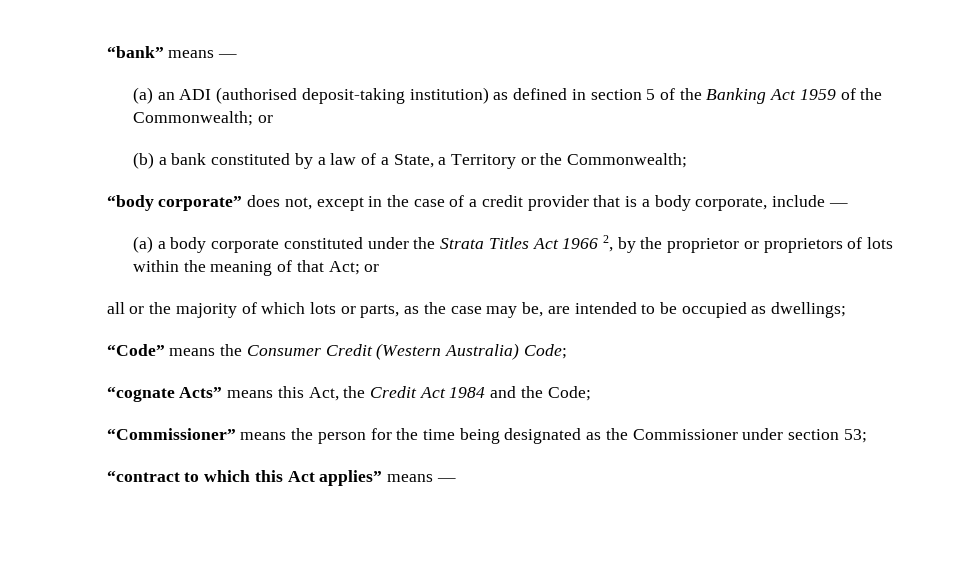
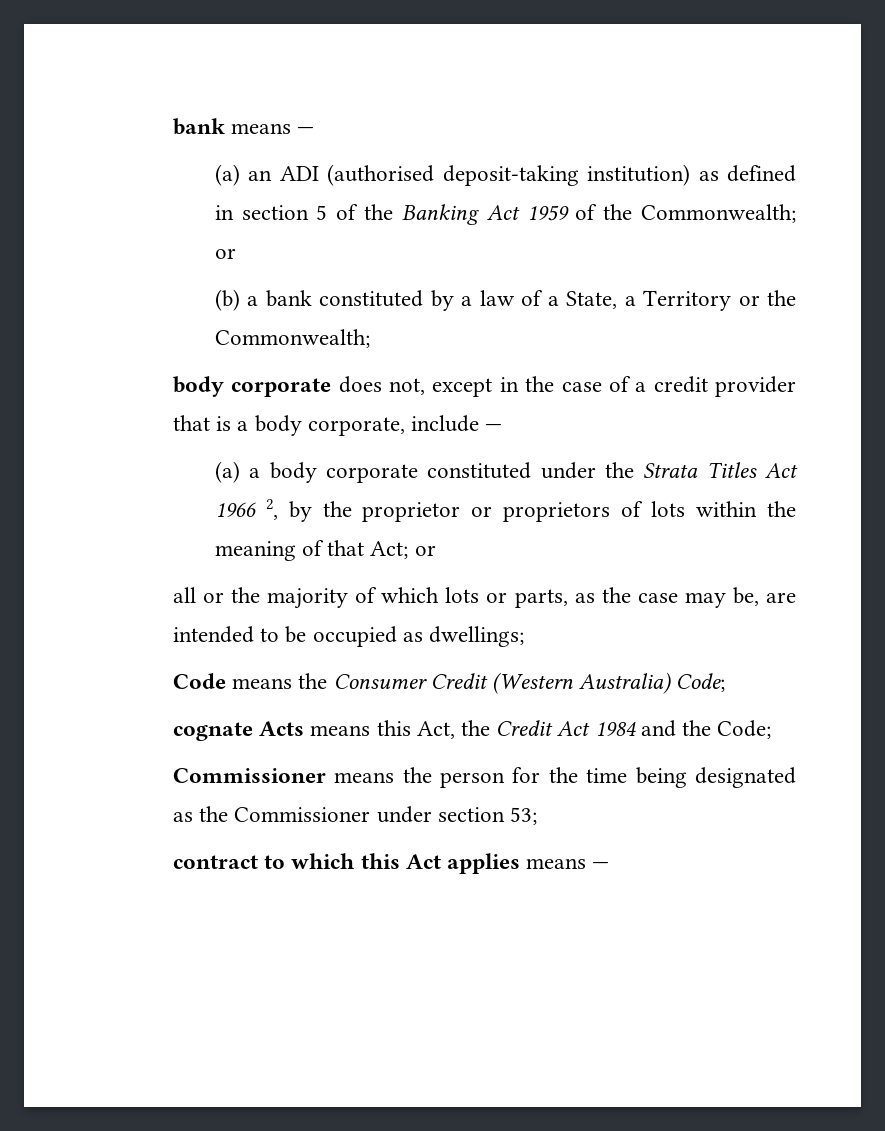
[106,46,164,58] “bank” -> [172,118,225,135] bank
[106,195,243,211] “body corporate” -> [172,376,332,397] body corporate
[106,344,165,356] “Code” -> [172,673,226,689] Code
[106,386,223,402] “cognate Acts” -> [172,721,305,741] cognate Acts
[106,428,236,440] “Commissioner” -> [172,768,326,783] Commissioner
[106,470,180,482] “contract -> [172,855,258,869] contract
[319,470,383,486] applies” -> [446,853,520,874] applies

